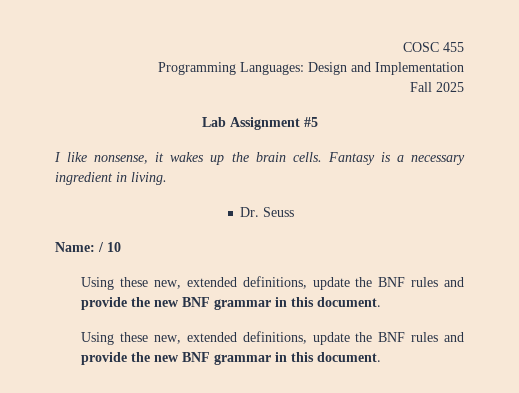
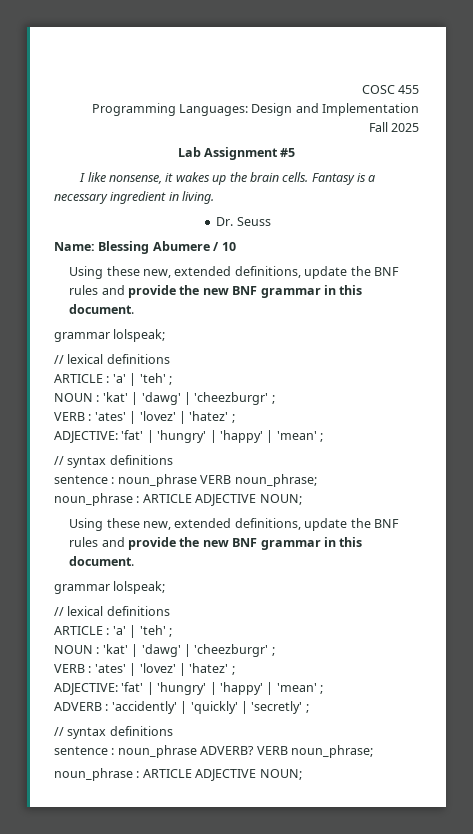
(95, 247) none -> [98,241,210,254] Blessing Abumere
(382, 302) none -> [54,329,166,342] [54,354,170,364] [54,373,172,386] [54,392,275,405] [54,411,235,424] [54,430,323,443] [54,455,173,468] [54,474,317,487] [54,493,302,506] // grammar lolspeak; // // lexical definitions // ARTICLE : 'a' | 'teh' ; // NOUN : 'kat' | 'dawg' | 'cheezburgr' ; // VERB : 'ates' | 'lovez' | 'hatez' ; // ADJECTIVE: 'fat' | 'hungry' | 'happy' | 'mean' ; // // syntax definitions // sentence : noun_phrase VERB noun_phrase; // noun_phrase : ARTICLE ADJECTIVE NOUN;
(382, 357) none -> [54,581,166,594] [54,606,170,616] [54,625,172,638] [54,644,275,657] [54,663,235,676] [54,682,323,695] [54,701,309,714] [54,726,173,739] [54,745,373,758] [54,768,302,781] // grammar lolspeak; // // lexical definitions // ARTICLE : 'a' | 'teh' ; // NOUN : 'kat' | 'dawg' | 'cheezburgr' ; // VERB : 'ates' | 'lovez' | 'hatez' ; // ADJECTIVE: 'fat' | 'hungry' | 'happy' | 'mean' ; // ADVERB : 'accidently' | 'quickly' | 'secretly' ; // // syntax definitions // sentence : noun_phrase ADVERB? VERB noun_phrase; // noun_phrase : ARTICLE ADJECTIVE NOUN;

